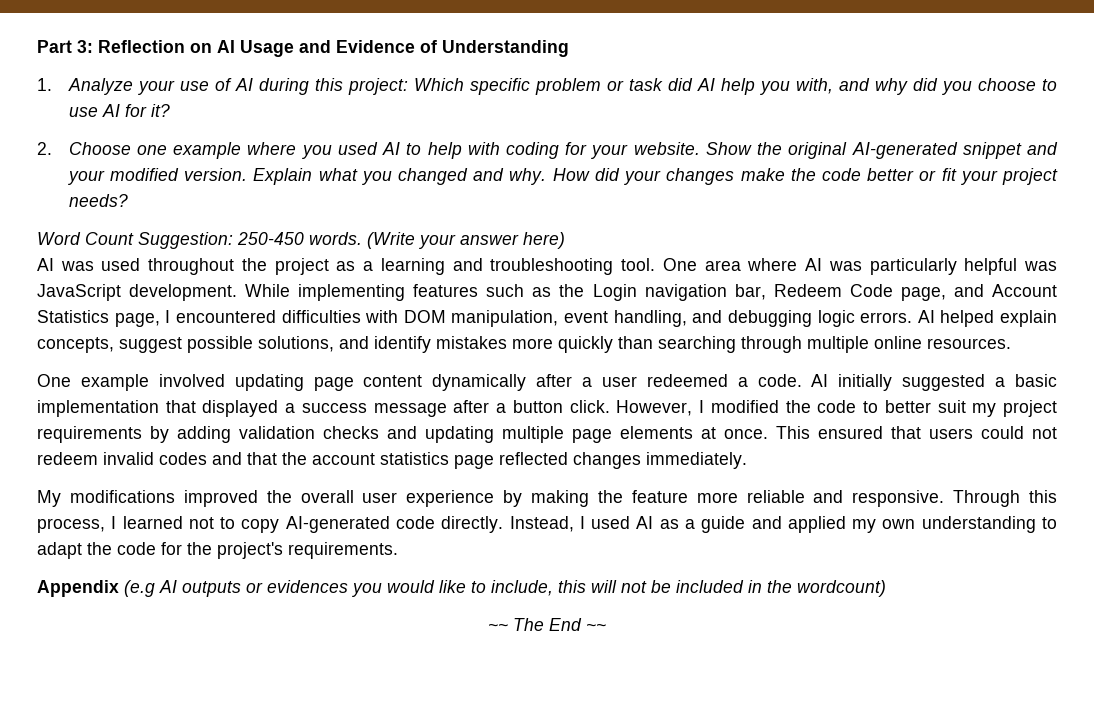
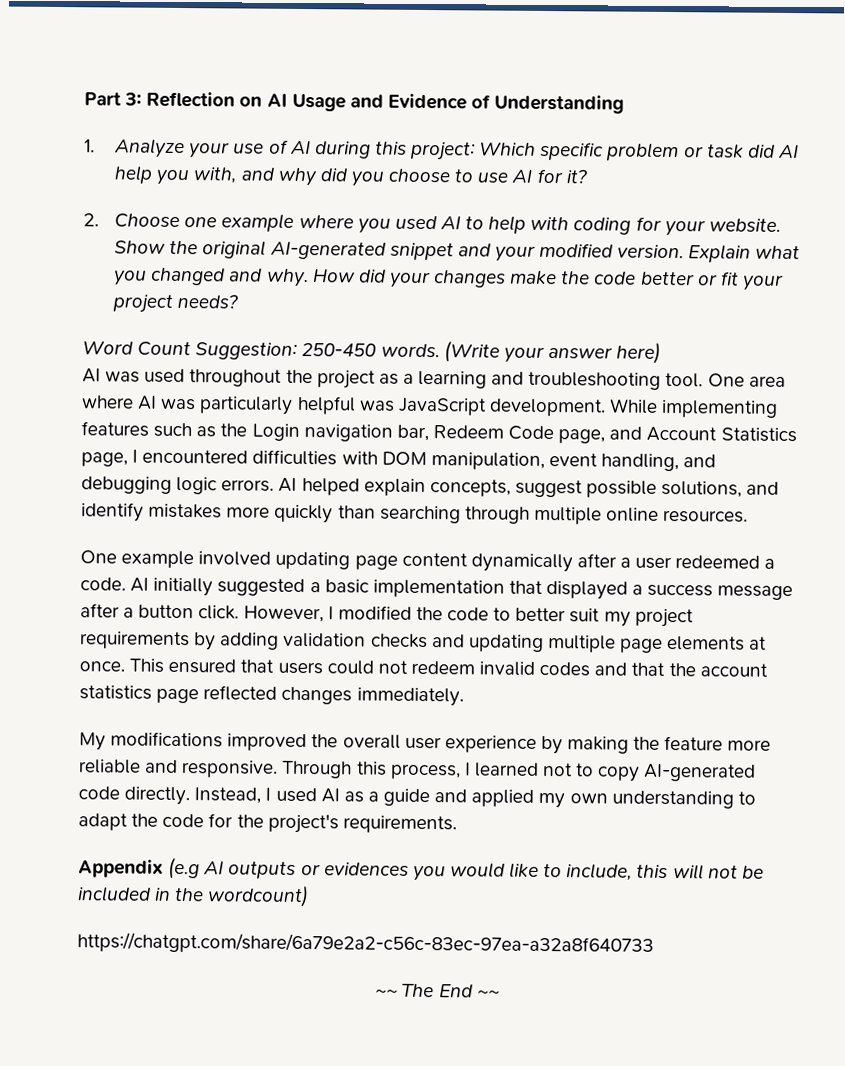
(886, 588) none -> [77,932,654,956] // https://chatgpt.com/share/6a79e2a2-c56c-83ec-97ea-a32a8f640733

